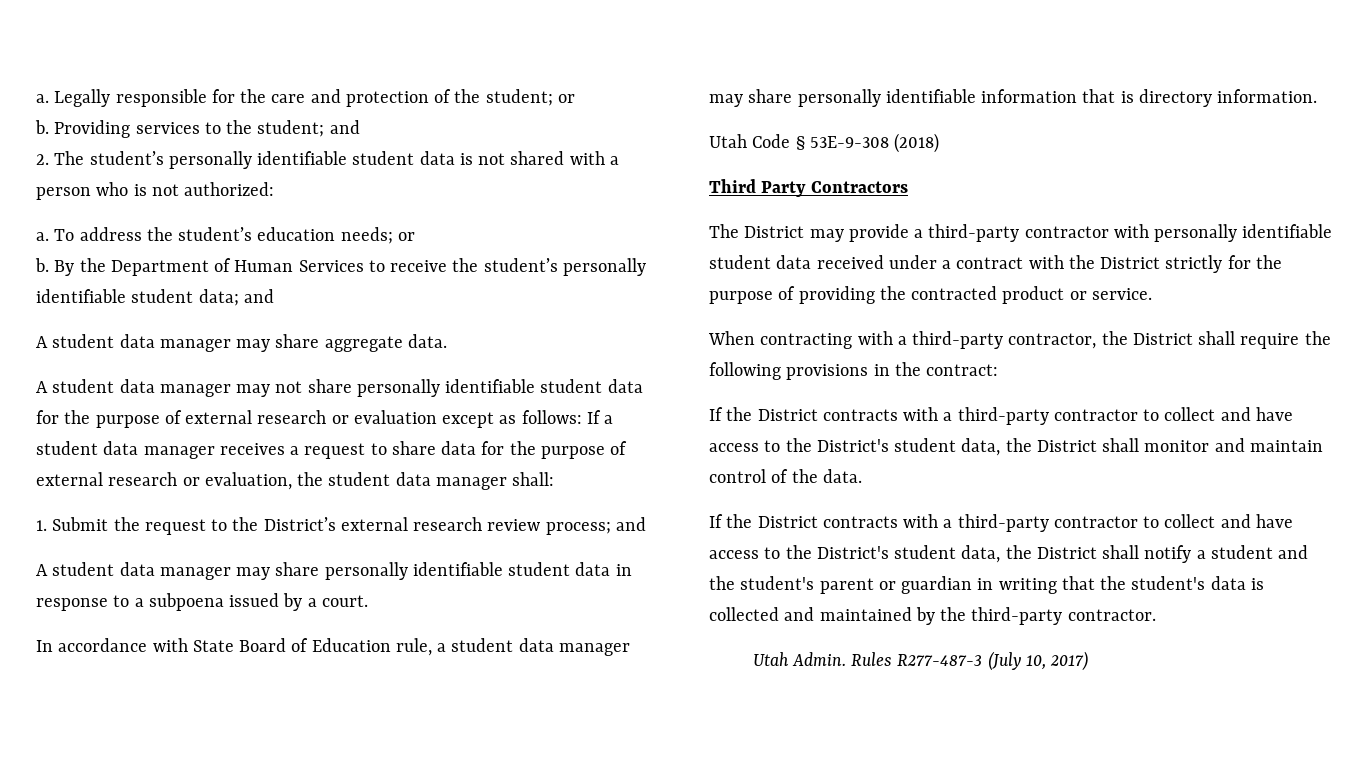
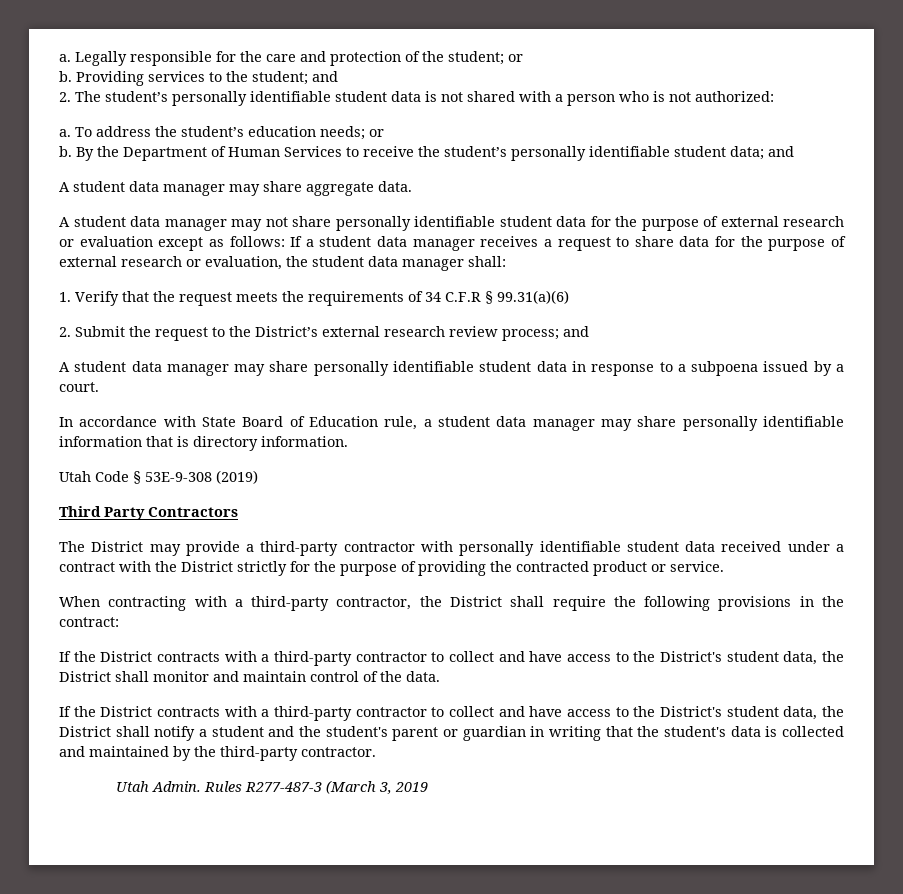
(47, 525) none -> [75,290,569,306] [59,327,71,337] Verify that the request meets the requirements of 34 C.F.R § 99.31(a)(6) // 2.
[894,133,940,153] (2018) -> [216,470,258,484] (2019)
[987,651,1089,671] (July 10, 2017) -> [326,780,429,794] (March 3, 2019

